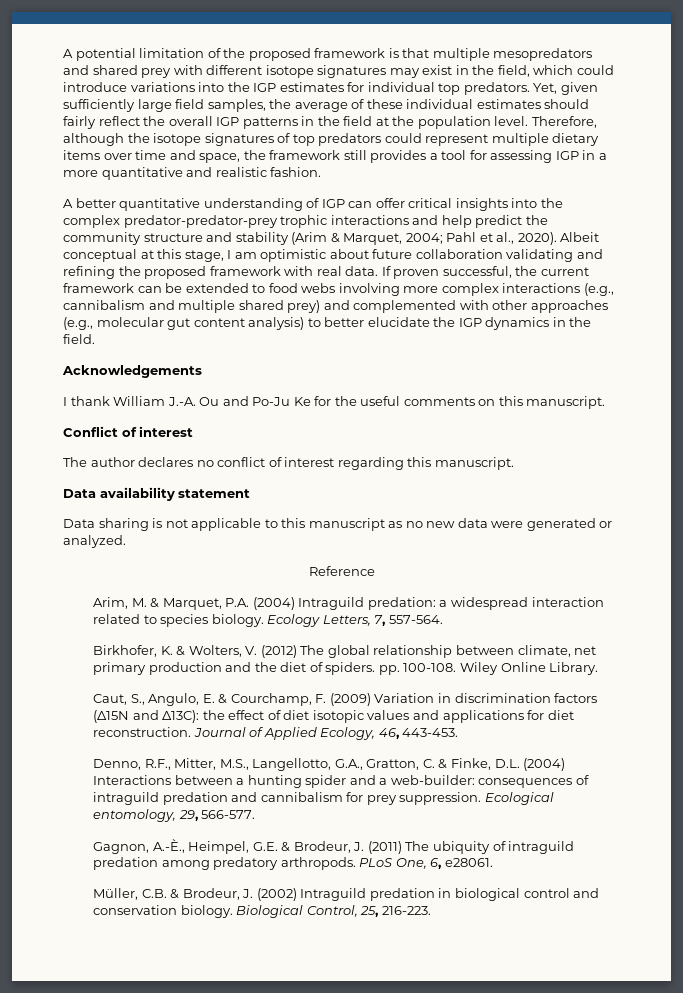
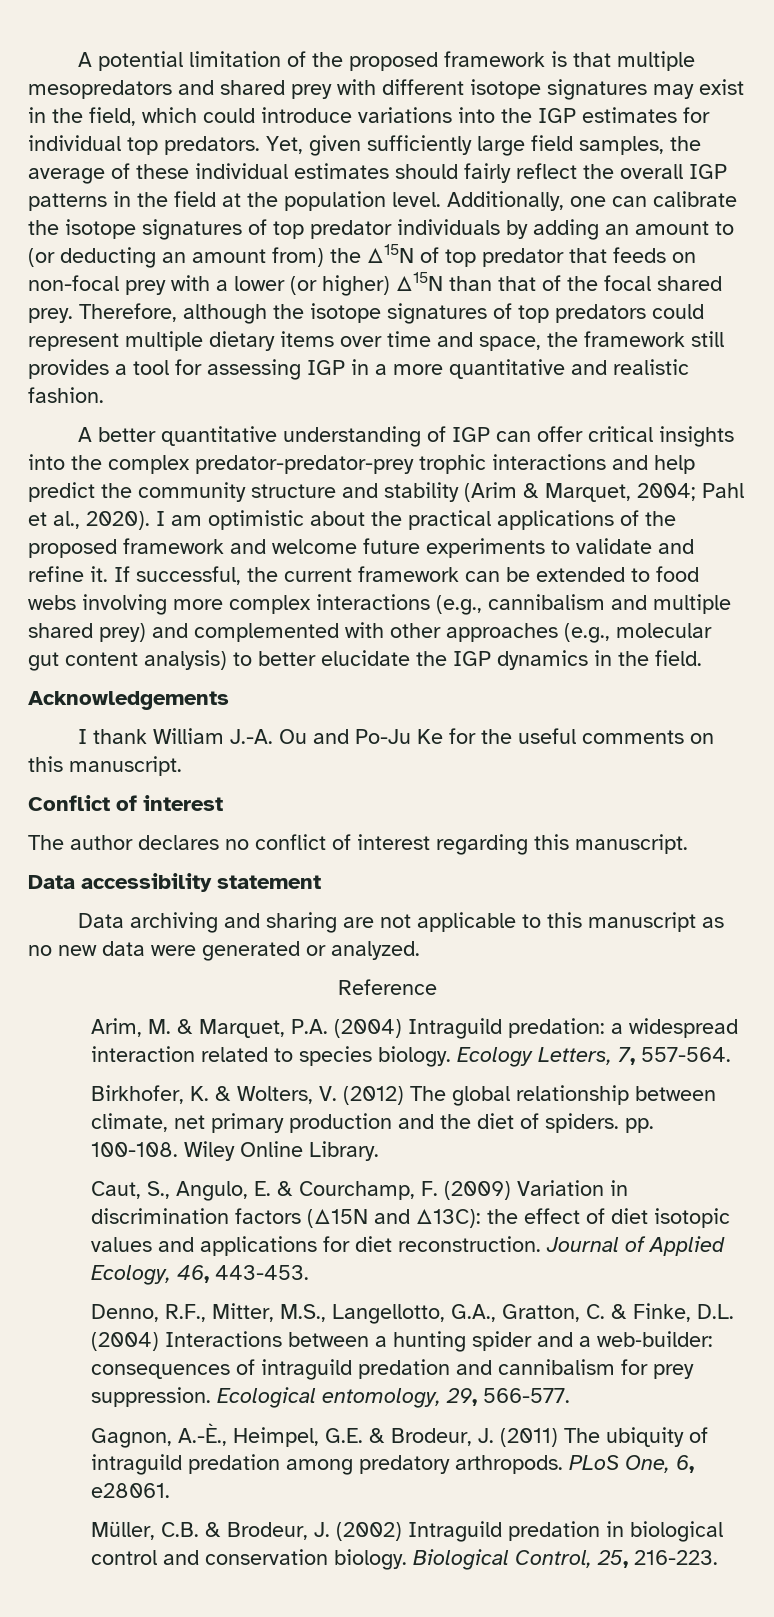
(529, 121) none -> [447,191,737,211] [28,219,734,240] [28,244,696,268] [28,272,722,296] [28,308,73,323] Additionally, one can calibrate the isotope signatures of top predator individuals by adding an amount to (or deducting an amount from) the Δ15N of top predator that feeds on non-focal prey with a lower (or higher) Δ15N than that of the focal shared prey.
[560,232,600,242] [63,249,603,262] [63,266,440,279] Albeit conceptual at this stage, I am optimistic about future collaboration validating and refining the proposed framework with real data. If proven -> [156,510,676,530] [28,538,694,558] [28,566,130,582] I am optimistic about the practical applications of the proposed framework and welcome future experiments to validate and refine it. If
[99,487,175,501] availability -> [81,873,212,892] accessibility
[98,518,163,531] sharing is -> [129,912,374,933] archiving and sharing are

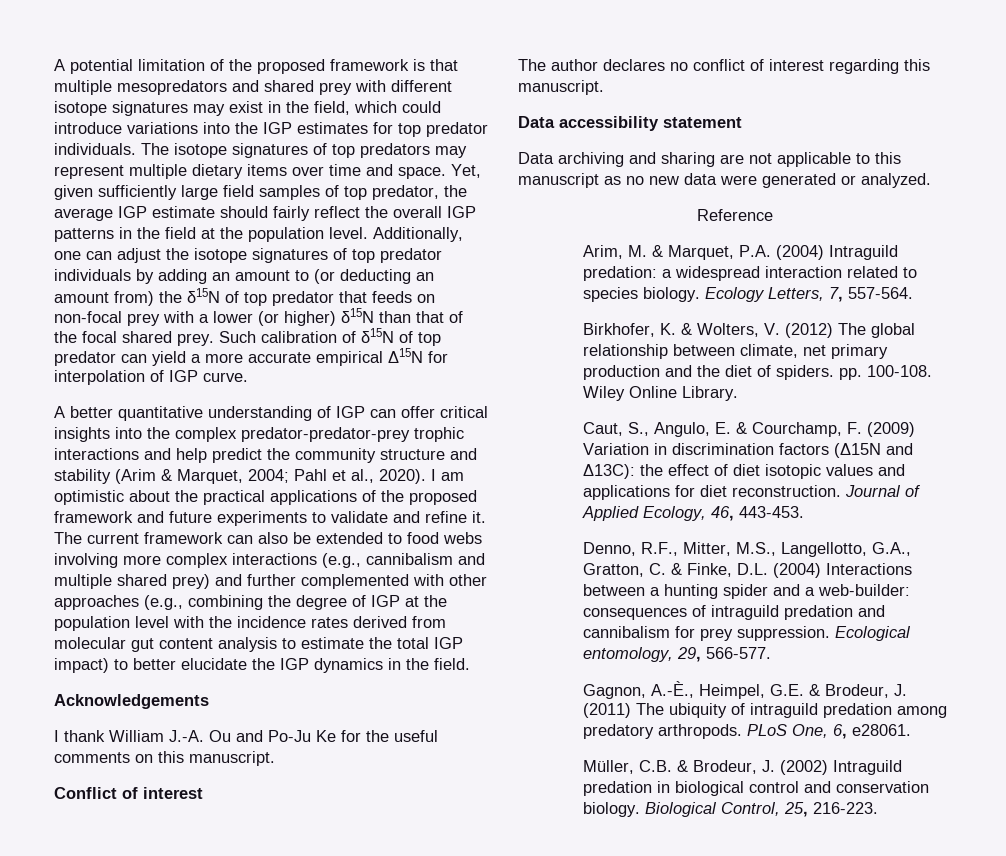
[28,135,260,155] individual top predators. -> [398,122,488,137] [54,143,467,158] [54,164,446,179] top predator individuals. The isotope signatures of top predators may represent multiple dietary items over time and space.
[579,136,701,155] [28,163,389,184] samples, the average of these individual estimates -> [259,185,467,200] [54,206,215,221] samples of top predator, the average IGP estimate
[653,191,737,207] calibrate -> [117,248,161,263] adjust
[367,244,414,263] Δ15N -> [187,288,220,303] δ15N
[396,272,443,291] Δ15N -> [341,308,374,323] δ15N
[79,303,704,324] [28,331,724,351] [28,359,689,380] [28,387,104,403] Therefore, although the isotope signatures of top predators could represent multiple dietary items over time and space, the framework still provides a tool for assessing IGP in a more quantitative and realistic fashion. -> [219,328,441,346] [54,348,448,366] [54,370,248,385] Such calibration of δ15N of top predator can yield a more accurate empirical Δ15N for interpolation of IGP curve.
[272,539,357,554] welcome -> (164, 517) none
[114,566,278,585] If successful, the -> [54,532,82,544] The
(500, 576) none -> [258,532,288,544] also
(188, 630) none -> [247,574,296,586] further
[616,623,712,638] [28,650,227,671] molecular gut content analysis) -> [188,595,447,610] [54,616,446,631] [54,637,463,652] [54,658,109,673] combining the degree of IGP at the population level with the incidence rates derived from molecular gut content analysis to estimate the total IGP impact)

